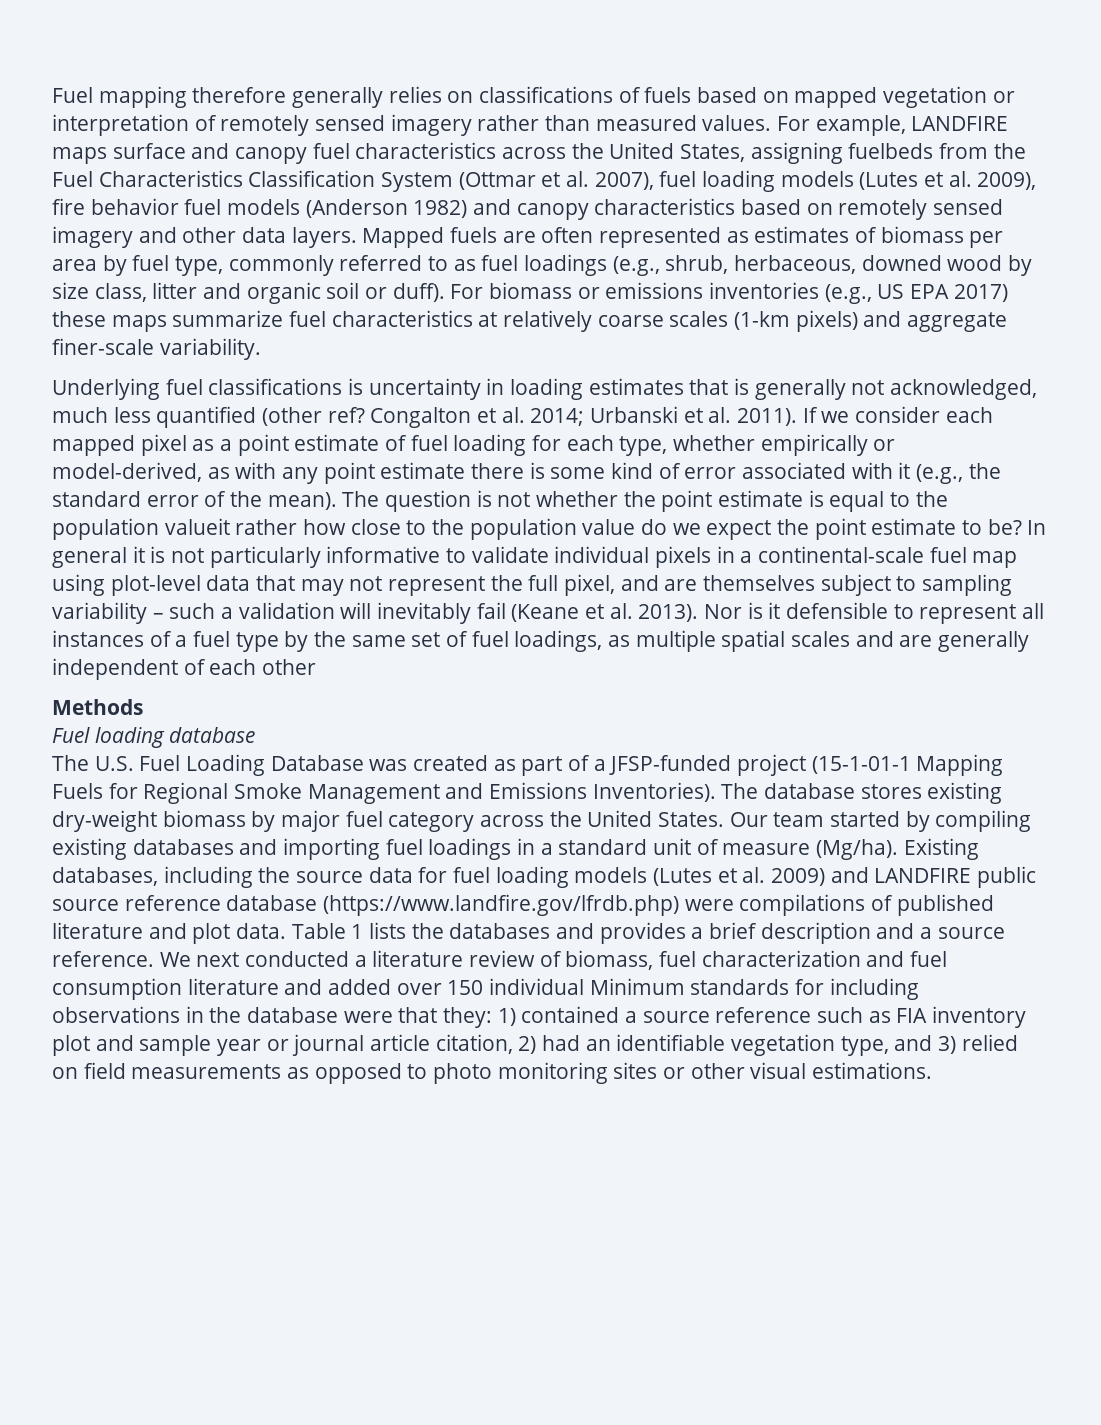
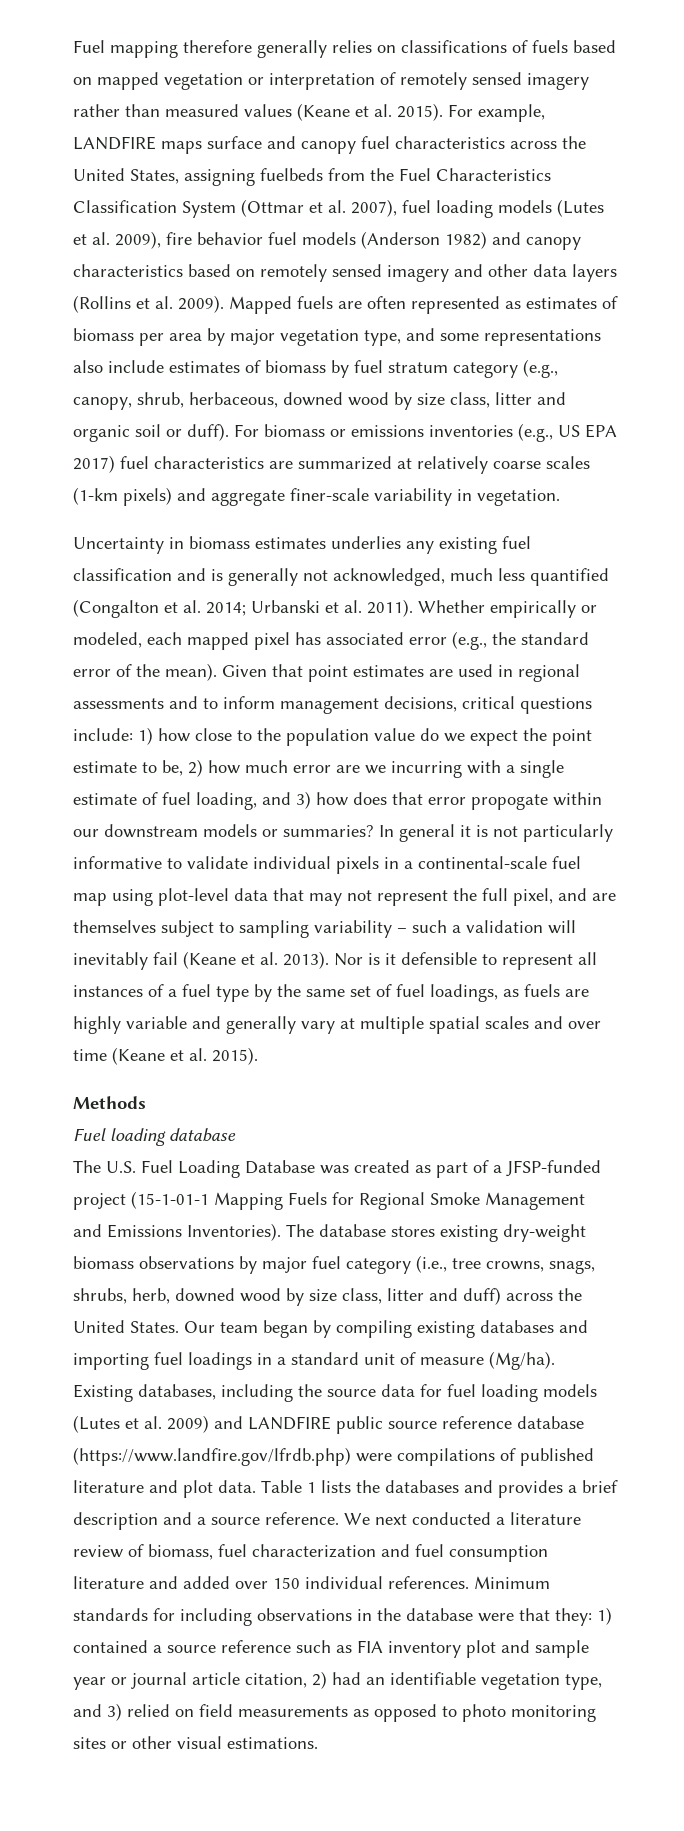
[702,115,772,131] values. -> [244,103,443,121] values (Keane et al. 2015).
[291,227,357,248] layers. -> [572,264,617,282] [73,295,224,313] layers (Rollins et al. 2009).
[132,254,660,276] fuel type, commonly referred to as fuel loadings (e.g., -> [230,328,601,346] [73,359,558,378] [73,397,132,410] major vegetation type, and some representations also include estimates of biomass by fuel stratum category (e.g., canopy,
[52,310,473,332] these maps summarize fuel characteristics -> [120,456,392,470] fuel characteristics are summarized
[159,338,261,360] [52,378,729,400] variability. // Underlying fuel classifications is uncertainty in loading estimates that -> [374,488,560,506] [73,536,531,554] [73,568,206,581] variability in vegetation. // Uncertainty in biomass estimates underlies any existing fuel classification and
[262,407,472,428] (other ref? Congalton -> [73,599,159,618] (Congalton
[802,406,993,423] [52,434,896,456] [52,462,911,484] If we consider each mapped pixel as a point estimate of fuel loading for each type, whether empirically or model-derived, as with any point estimate there is some kind of error associated with it -> [418,600,597,618] [73,632,447,650] Whether empirically or modeled, each mapped pixel has associated error
[342,490,948,512] [52,518,298,540] The question is not whether the point estimate is equal to the population valueit rather -> [222,664,580,682] [73,696,592,714] [73,727,153,745] Given that point estimates are used in regional assessments and to inform management decisions, critical questions include: 1)
[987,519,1022,535] be? -> [162,759,564,778] [73,791,602,810] [73,824,374,838] be, 2) how much error are we incurring with a single estimate of fuel loading, and 3) how does that error propogate within our downstream models or summaries?
[635,630,1030,652] [52,658,317,680] multiple spatial scales and are generally independent of each other -> [524,984,589,997] [73,1016,601,1034] [73,1047,258,1065] fuels are highly variable and generally vary at multiple spatial scales and over time (Keane et al. 2015).
(246, 818) none -> [139,1256,234,1269] observations
(475, 822) none -> [416,1255,595,1274] [73,1287,501,1306] (i.e., tree crowns, snags, shrubs, herb, downed wood by size class, litter and duff)
[830,811,901,827] started -> [263,1320,308,1338] began
(585, 986) none -> [388,1576,469,1589] references.

